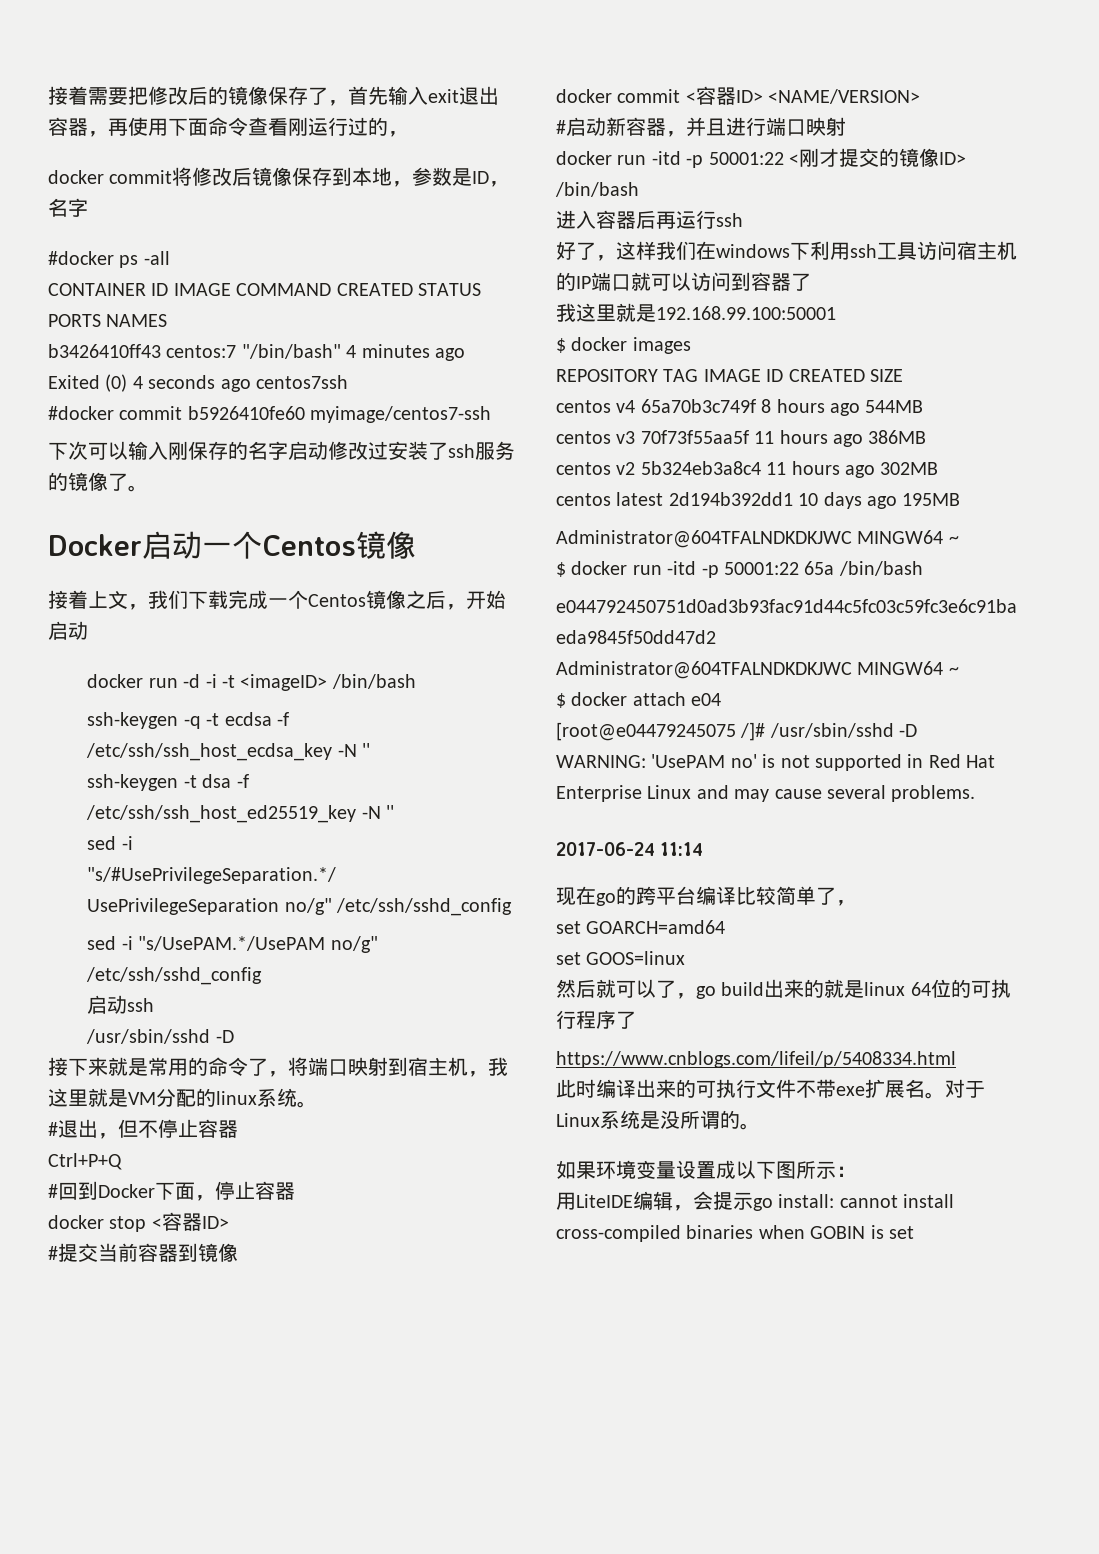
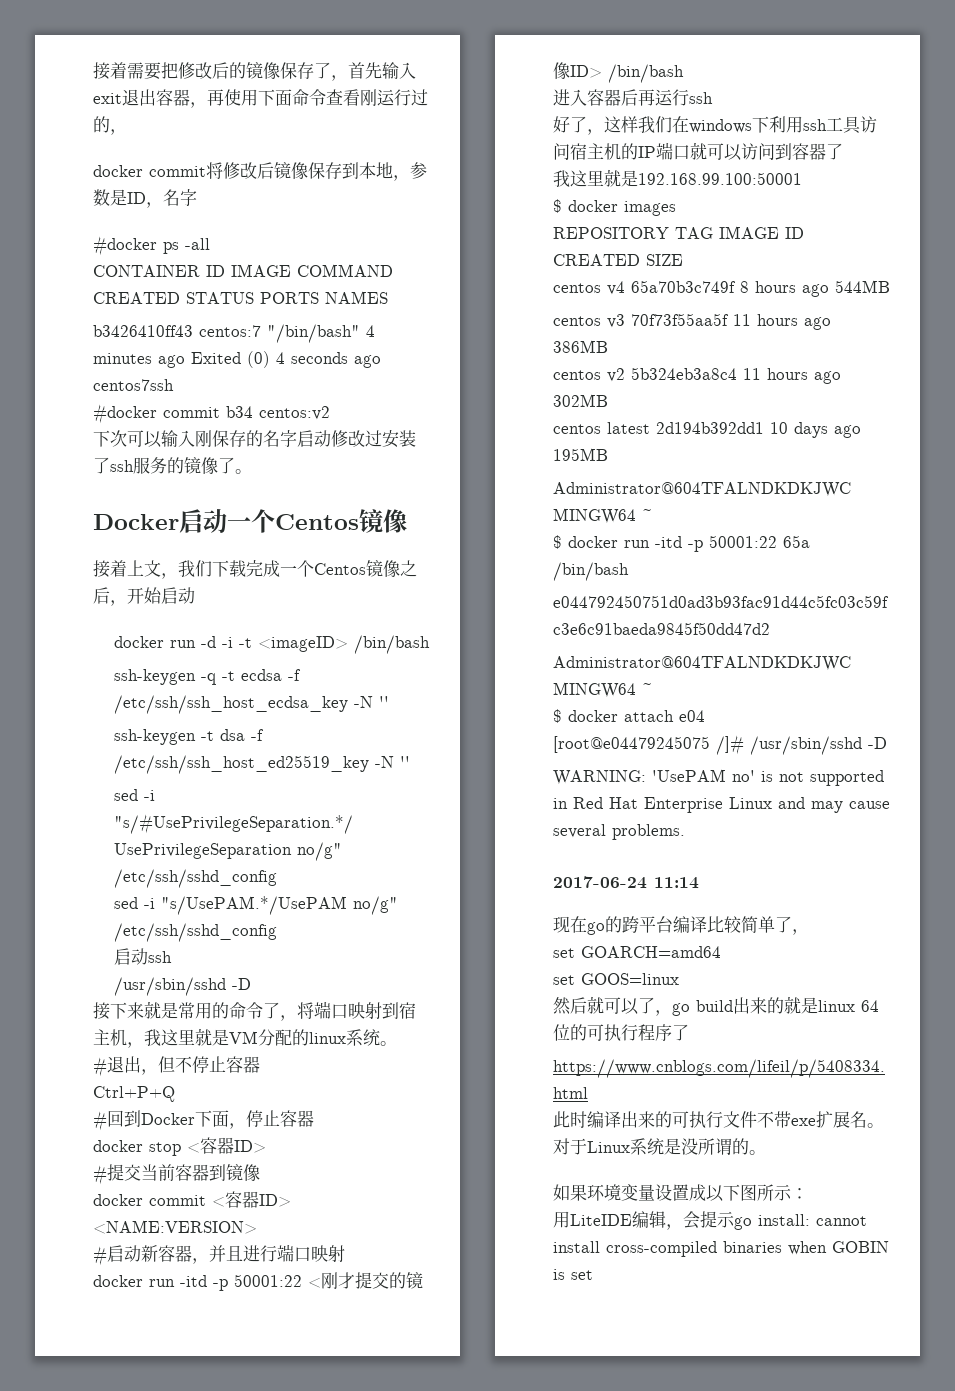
[187,406,492,423] b5926410fe60 myimage/centos7-ssh -> [226,406,330,420] b34 centos:v2
[768,89,921,104] <NAME/VERSION> -> [93,1220,257,1234] <NAME:VERSION>

